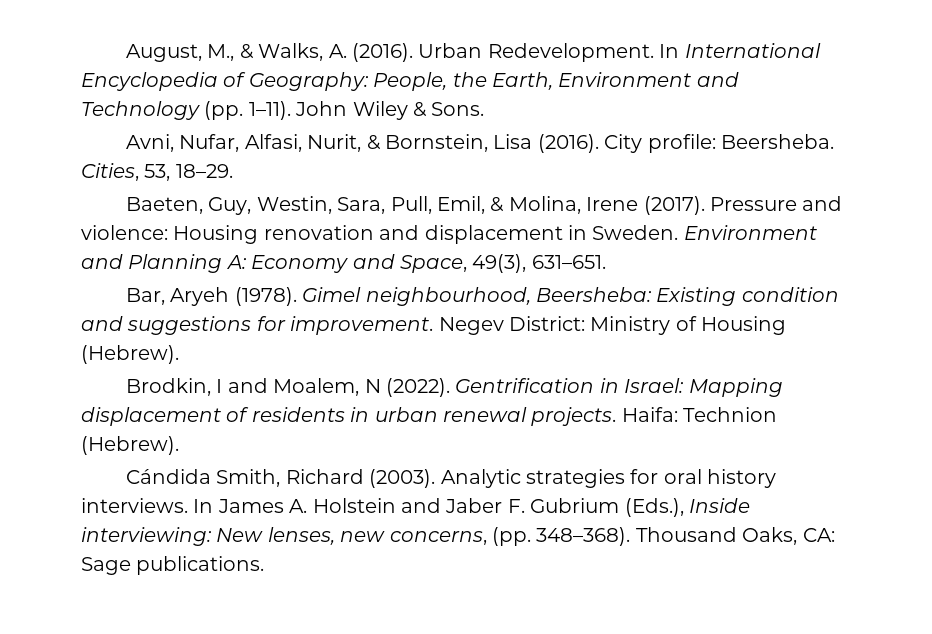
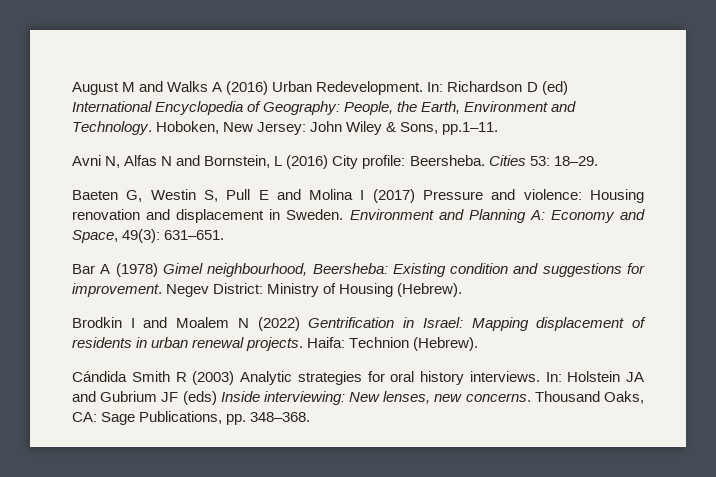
[126,43,680,62] August, M., & Walks, A. (2016). Urban Redevelopment. In -> [72,81,568,95] August M and Walks A (2016) Urban Redevelopment. In: Richardson D (ed)
[81,101,485,120] [126,134,599,153] Technology (pp. 1–11). John Wiley & Sons. // Avni, Nufar, Alfasi, Nurit, & Bornstein, Lisa (2016). -> [72,121,499,135] [72,155,329,169] Technology. Hoboken, New Jersey: John Wiley & Sons, pp.1–11. // Avni N, Alfas N and Bornstein, L (2016)
[81,163,171,181] Cities, 53, -> [488,155,550,166] Cities 53:
[126,196,705,215] Baeten, Guy, Westin, Sara, Pull, Emil, & Molina, Irene (2017). -> [72,189,415,203] Baeten G, Westin S, Pull E and Molina I (2017)
[472,254,527,273] 49(3), -> [122,229,161,243] 49(3):
[126,287,297,306] Bar, Aryeh (1978). -> [72,263,158,277] Bar A (1978)
[126,378,212,396] Brodkin, -> [72,317,122,328] Brodkin
[273,378,451,397] Moalem, N (2022). -> [176,317,300,331] Moalem N (2022)
[216,469,436,488] Smith, Richard (2003). -> [131,371,235,385] Smith R (2003)
[193,498,684,517] In James A. Holstein and Jaber F. Gubrium (Eds.), -> [545,371,644,382] [72,391,217,405] In: Holstein JA and Gubrium JF (eds)
[389,527,631,546] concerns, (pp. 348–368). -> [465,393,531,402] concerns.
[136,556,265,575] publications. -> [139,411,311,425] Publications, pp. 348–368.

